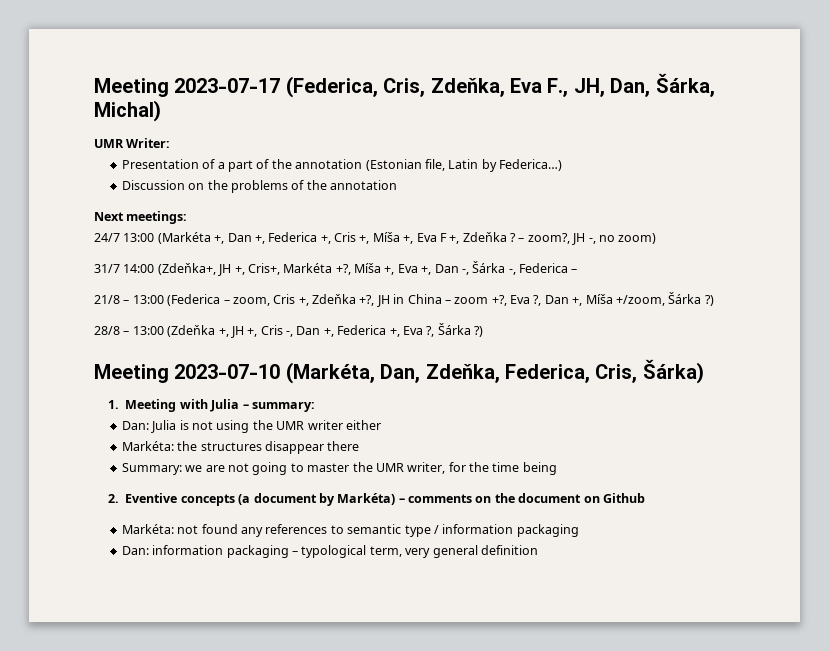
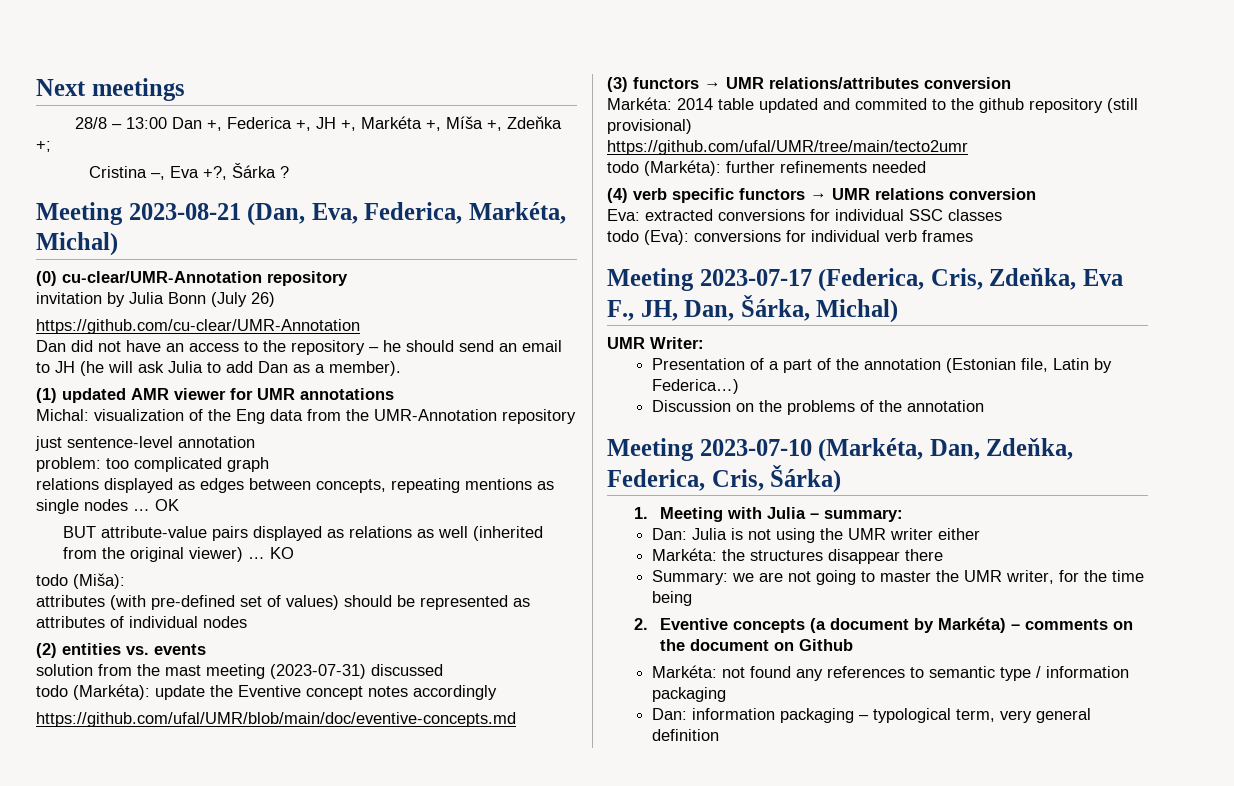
(94, 87) none -> [36,78,185,101] [75,116,563,131] [36,141,51,152] [89,163,290,180] [36,202,567,226] [36,232,118,256] [36,271,348,286] [36,292,275,307] [36,319,360,334] [36,340,562,355] [36,361,401,376] [36,388,394,403] [36,409,576,424] [35,436,255,451] [36,457,269,472] [36,478,554,493] [36,499,179,514] [62,526,543,541] [62,547,294,562] [36,573,125,589] [36,595,530,610] [36,616,247,628] [36,643,206,658] [36,664,443,679] [36,684,497,700] [36,712,516,727] [607,77,1011,92] [607,97,1138,113] [607,119,692,134] [607,140,968,155] [607,160,926,176] [607,188,1036,203] [607,209,1002,221] [607,230,973,245] Next meetings // 28/8 – 13:00 Dan +, Federica +, JH +, Markéta +, Míša +, Zdeňka +; // Cristina –, Eva +?, Šárka ? // Meeting 2023-08-21 (Dan, Eva, Federica, Markéta, Michal) // (0) cu-clear/UMR-Annotation repository // invitation by Julia Bonn (July 26) // https://github.com/cu-clear/UMR-Annotation // Dan did not have an access to the repository – he should send an email to JH (he will ask Julia to add Dan as a member). // (1) updated AMR viewer for UMR annotations // Michal: visualization of the Eng data from the UMR-Annotation repository // just sentence-level annotation // problem: too complicated graph // relations displayed as edges between concepts, repeating mentions as single nodes … OK // BUT attribute-value pairs displayed as relations as well (inherited from the original viewer) … KO // todo (Miša): // attributes (with pre-defined set of values) should be represented as attributes of individual nodes // (2) entities vs. events // solution from the mast meeting (2023-07-31) discussed // todo (Markéta): update the Eventive concept notes accordingly // https://github.com/ufal/UMR/blob/main/doc/eventive-concepts.md // (3) functors → UMR relations/attributes conversion // Markéta: 2014 table updated and commited to the github repository (still provisional) // https://github.com/ufal/UMR/tree/main/tecto2umr // todo (Markéta): further refinements needed // (4) verb specific functors → UMR relations conversion // Eva: extracted conversions for individual SSC classes // todo (Eva): conversions for individual verb frames //
[94,211,188,224] [94,232,657,245] [94,261,578,276] [94,292,714,307] [94,323,483,338] // Next meetings: // 24/7 13:00 (Markéta +, Dan +, Federica +, Cris +, Míša +, Eva F +, Zdeňka ? – zoom?, JH -, no zoom) // 31/7 14:00 (Zdeňka+, JH +, Cris+, Markéta +?, Míša +, Eva +, Dan -, Šárka -, Federica – // 21/8 – 13:00 (Federica – zoom, Cris +, Zdeňka +?, JH in China – zoom +?, Eva ?, Dan +, Míša +/zoom, Šárka ?) // 28/8 – 13:00 (Zdeňka +, JH +, Cris -, Dan +, Federica +, Eva ?, Šárka ?) -> (984, 406) none

